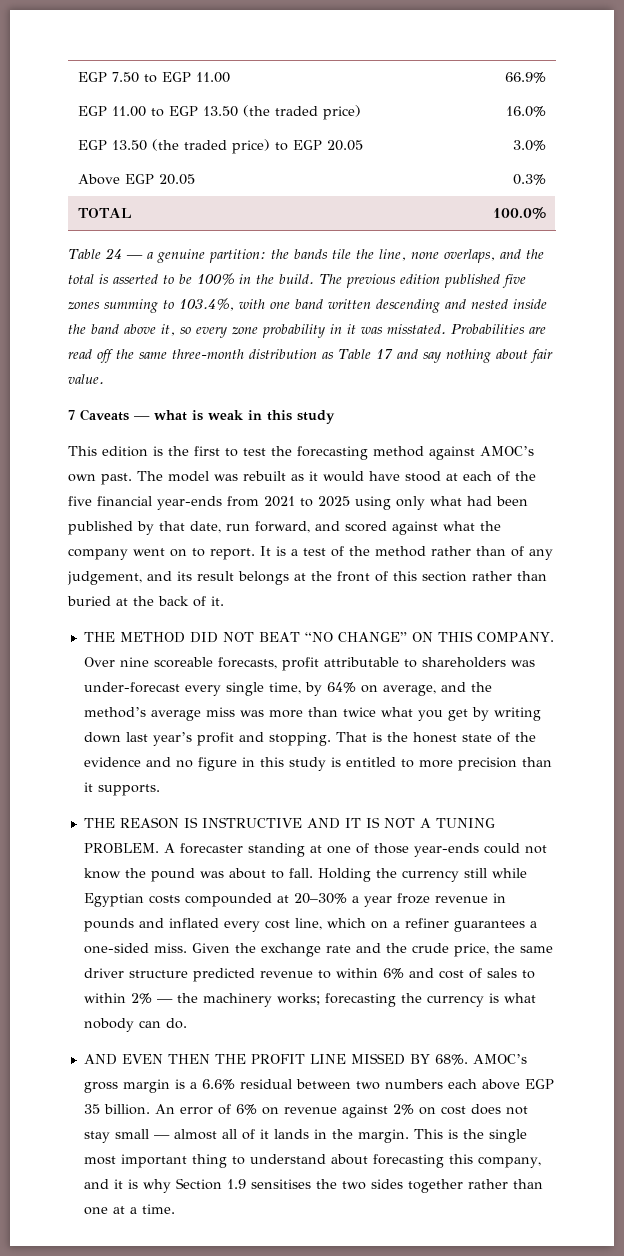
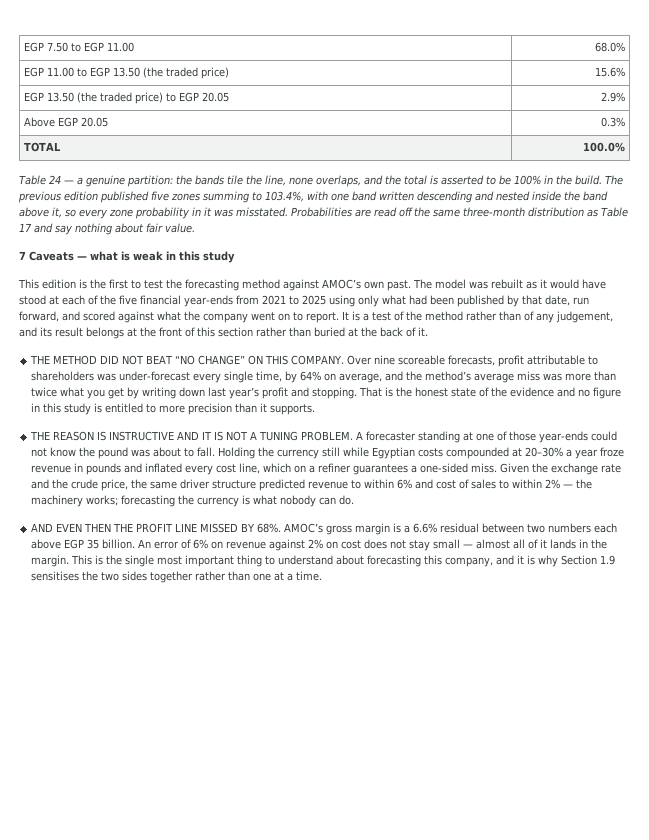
[505,72,547,83] 66.9% -> [594,42,625,52] 68.0%
[506,106,547,117] 16.0% -> [594,67,625,77] 15.6%
[513,140,547,151] 3.0% -> [600,92,625,102] 2.9%

